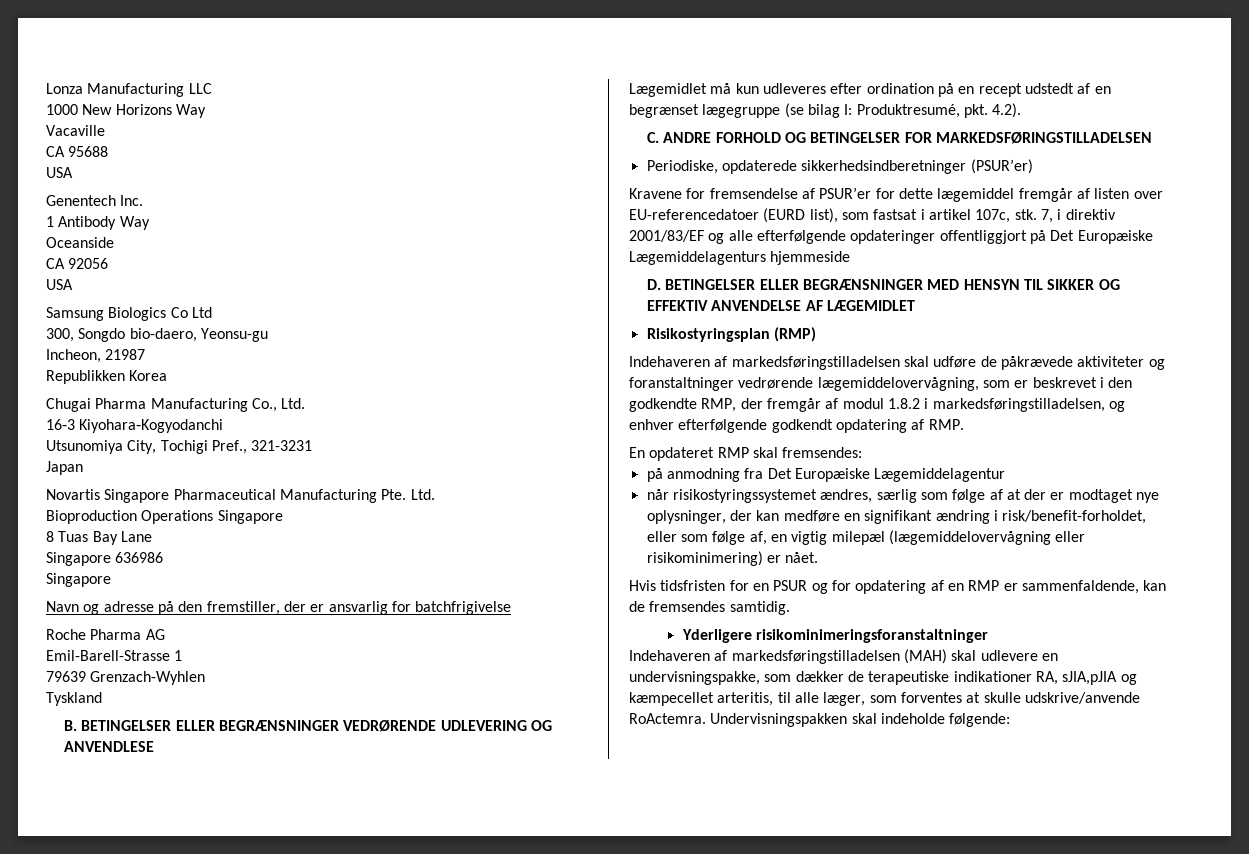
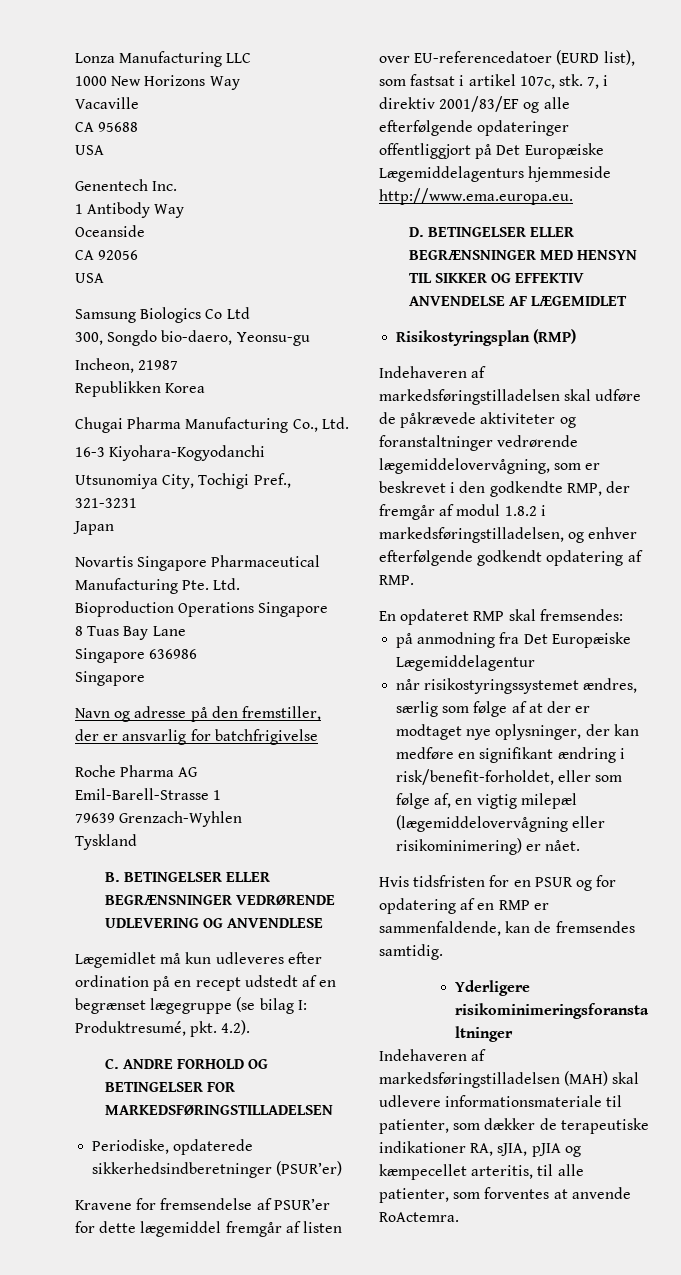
(851, 258) none -> [379,188,573,205] http://www.ema.europa.eu.
[1041,653,1058,661] [629,671,760,685] en undervisningspakke, -> [445,1095,623,1107] [379,1119,449,1134] informationsmateriale til patienter,
[1062,671,1118,685] sJIA,pJIA -> [497,1143,561,1157] sJIA, pJIA
[823,692,866,706] læger, -> [379,1188,449,1203] patienter,
[983,692,1140,704] [629,713,1011,727] skulle udskrive/anvende RoActemra. Undervisningspakken skal indeholde følgende: -> [571,1187,631,1199] [379,1212,459,1222] anvende RoActemra.

